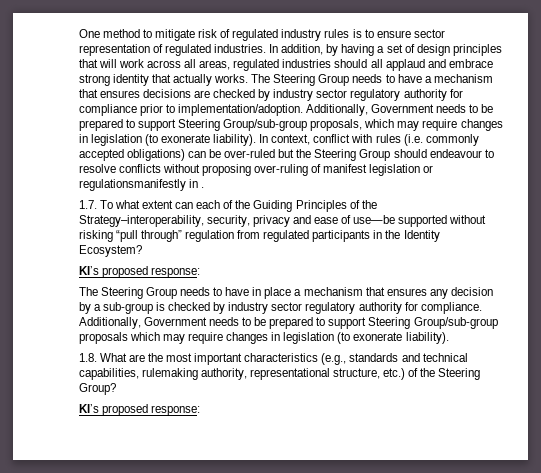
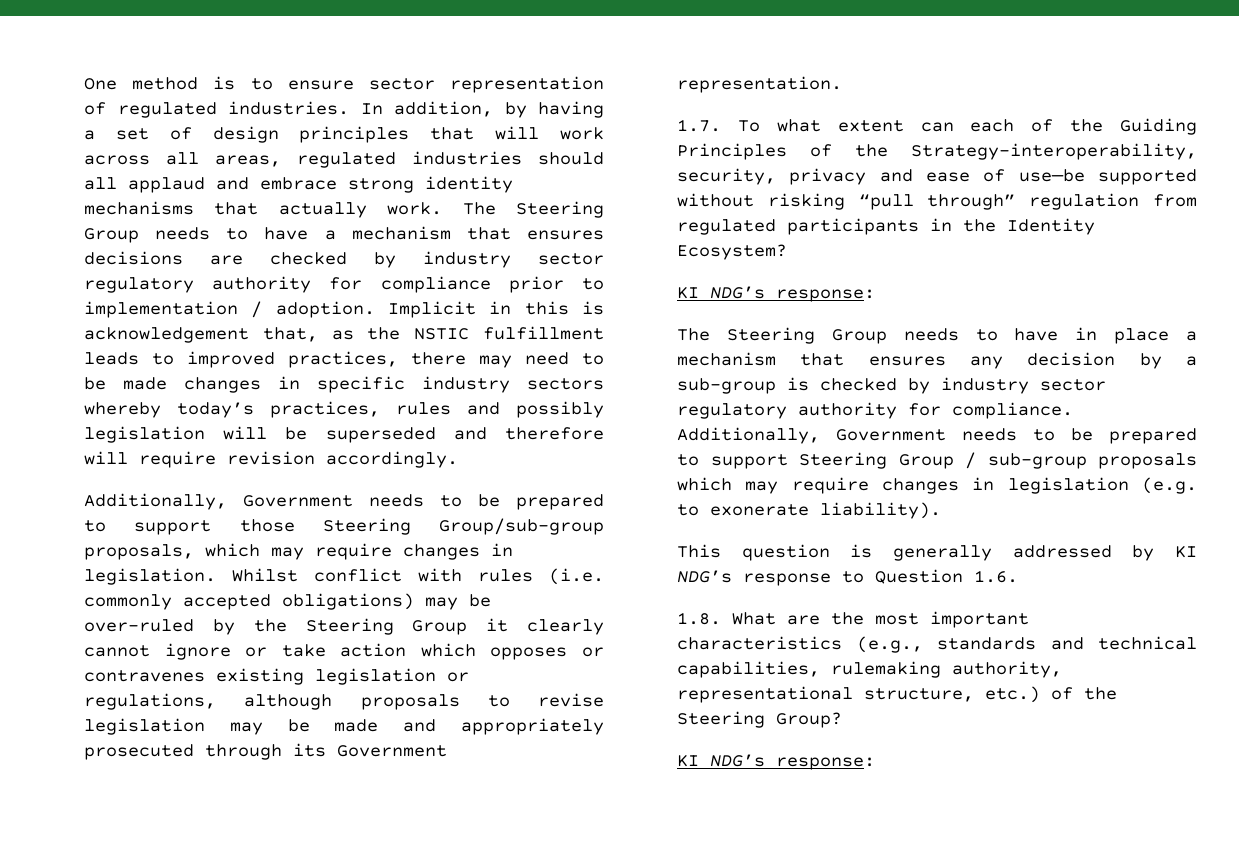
[142,29,350,41] to mitigate risk of regulated industry rules -> (199, 83) none
(149, 80) none -> [84,201,195,215] mechanisms
[213,74,248,83] works. -> [387,202,443,215] work.
[177,104,494,116] [78,119,176,131] implementation/adoption. Additionally, Government needs to be prepared to support -> [84,301,604,318] [84,326,605,343] [84,351,604,368] [84,376,604,393] [84,401,604,418] [84,426,604,443] [84,451,459,468] [84,493,604,510] [84,519,295,535] implementation / adoption. Implicit in this is acknowledgement that, as the NSTIC fulfillment leads to improved practices, there may need to be made changes in specific industry sectors whereby today’s practices, rules and possibly legislation will be superseded and therefore will require revision accordingly. // Additionally, Government needs to be prepared to support those
[90,134,311,146] legislation (to exonerate liability). In context, -> [84,568,299,585] legislation. Whilst
[187,151,206,158] can -> [425,597,459,610] may
[278,149,295,158] but -> [212,619,235,635] by
[393,149,494,158] [78,164,434,176] [78,179,204,191] should endeavour to resolve conflicts without proposing over-ruling of manifest legislation or regulationsmanifestly in . -> [486,618,605,635] [84,643,604,660] [84,668,470,685] [84,693,604,710] [84,718,605,735] [84,743,448,760] [677,76,843,93] it clearly cannot ignore or take action which opposes or contravenes existing legislation or regulations, although proposals to revise legislation may be made and appropriately prosecuted through its Government representation.
[78,266,148,278] KI’s proposed -> [677,286,766,299] KI NDG’s
[413,317,498,329] Group/sub-group -> [898,452,1087,469] Group / sub-group
[337,332,449,344] (to exonerate liability). -> [1142,477,1197,494] [677,502,942,519] [677,544,1197,561] [677,569,1019,586] (e.g. to exonerate liability). // This question is generally addressed by KI NDG’s response to Question 1.6.
[78,404,148,416] KI’s proposed -> [677,754,766,767] KI NDG’s

